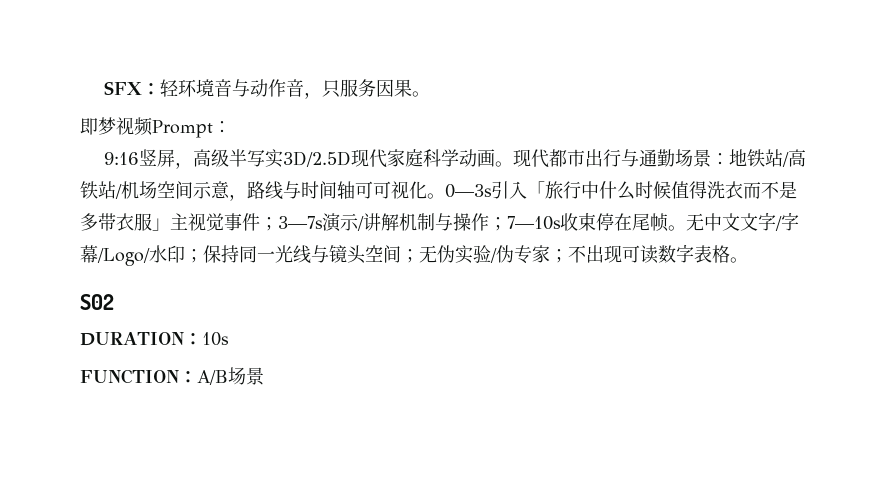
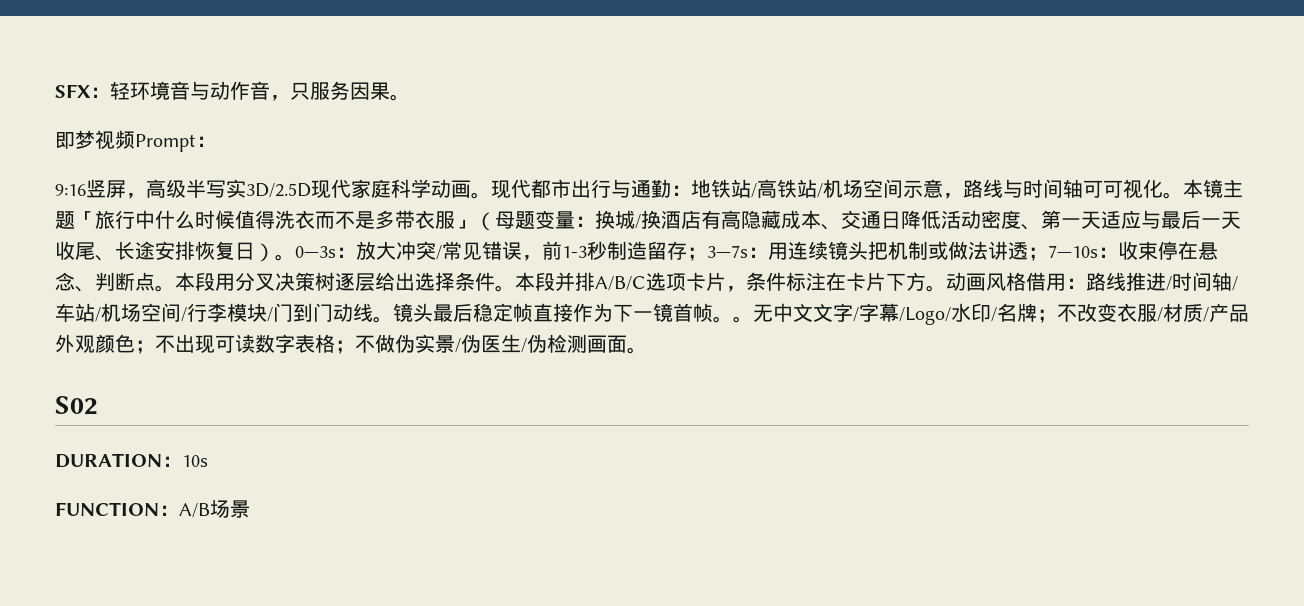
[674,149,711,167] 场景 -> (671, 188) none
[445,181,527,199] 0—3s引入 -> [1183,179,1243,198] [55,211,75,229] 本镜主题
[170,213,669,232] 主视觉事件；3—7s演示/讲解机制与操作；7—10s收束停在尾帧 -> [475,210,1241,231] [55,241,1218,262] [55,272,1238,292] [55,303,733,323] （母题变量：换城/换酒店有高隐藏成本、交通日降低活动密度、第一天适应与最后一天收尾、长途安排恢复日）。0—3s：放大冲突/常见错误，前1-3秒制造留存；3—7s：用连续镜头把机制或做法讲透；7—10s：收束停在悬念、判断点。本段用分叉决策树逐层给出选择条件。本段并排A/B/C选项卡片，条件标注在卡片下方。动画风格借用：路线推进/时间轴/车站/机场空间/行李模块/门到门动线。镜头最后稳定帧直接作为下一镜首帧。
[185,245,550,264] ；保持同一光线与镜头空间；无伪实验/伪专家 -> [991,303,1249,323] [55,334,135,353] /名牌；不改变衣服/材质/产品外观颜色
(730, 254) none -> [335,334,627,354] ；不做伪实景/伪医生/伪检测画面

